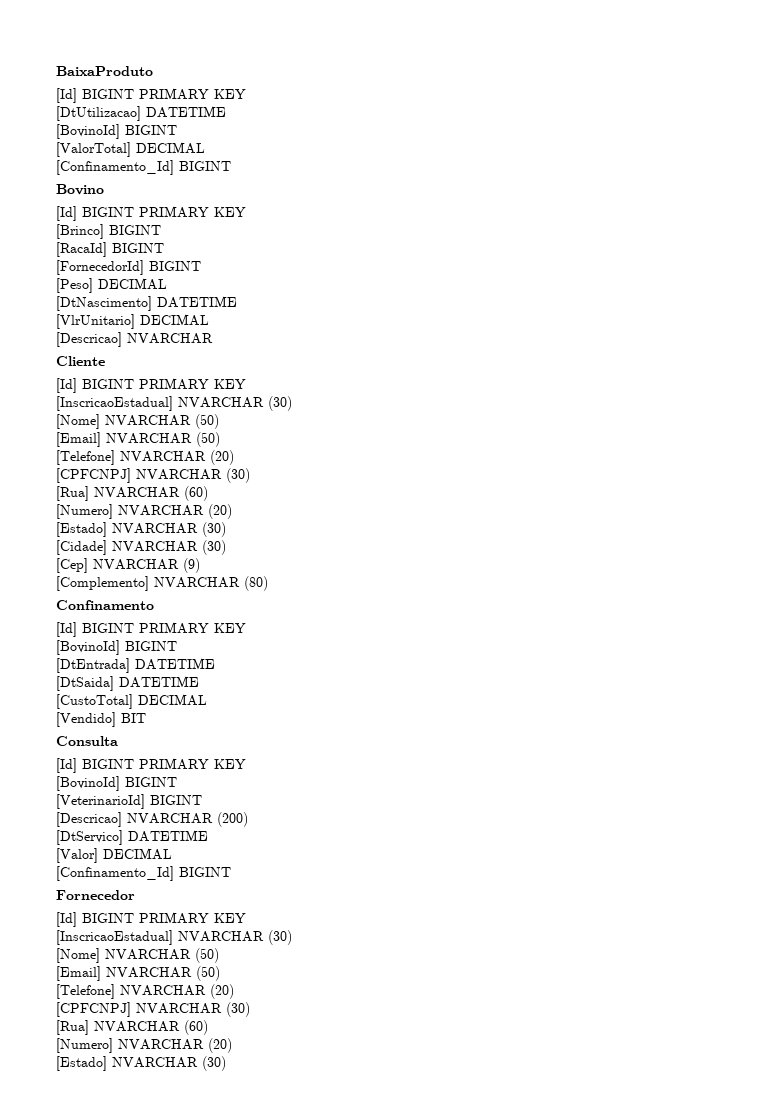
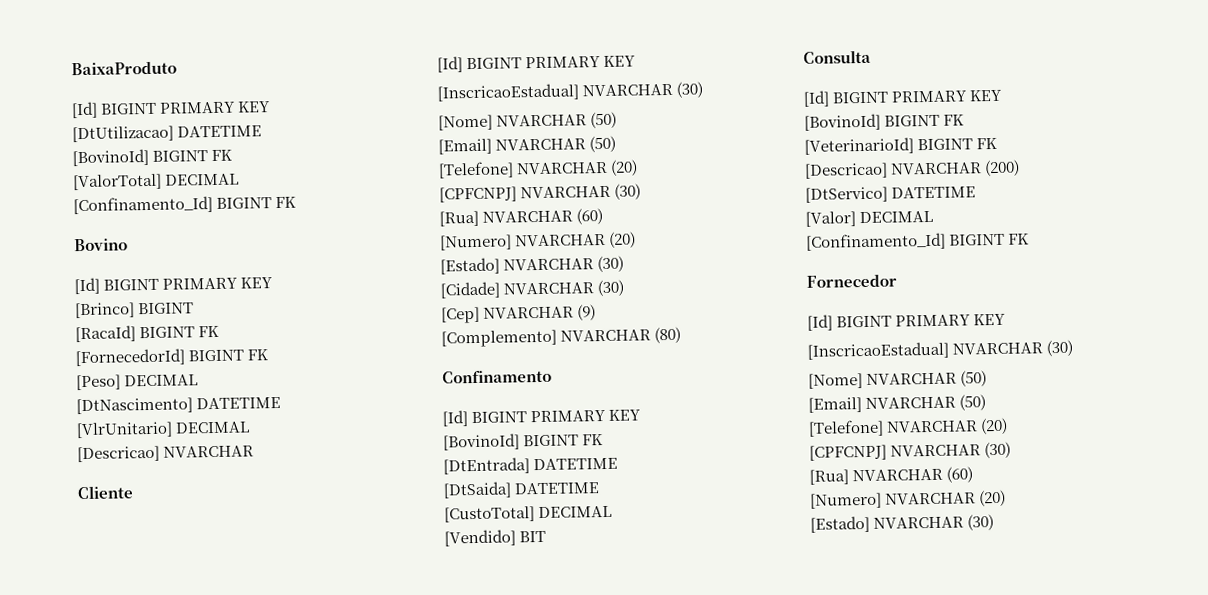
(177, 130) none -> [211,149,233,162] FK
(231, 166) none -> [275,196,297,209] FK
(164, 248) none -> [198,325,220,338] FK
(201, 266) none -> [247,349,269,361] FK
(177, 646) none -> [582,434,604,446] FK
(177, 782) none -> [943,114,965,126] FK
(202, 800) none -> [976,137,998,150] FK
(231, 872) none -> [1008,233,1030,245] FK

